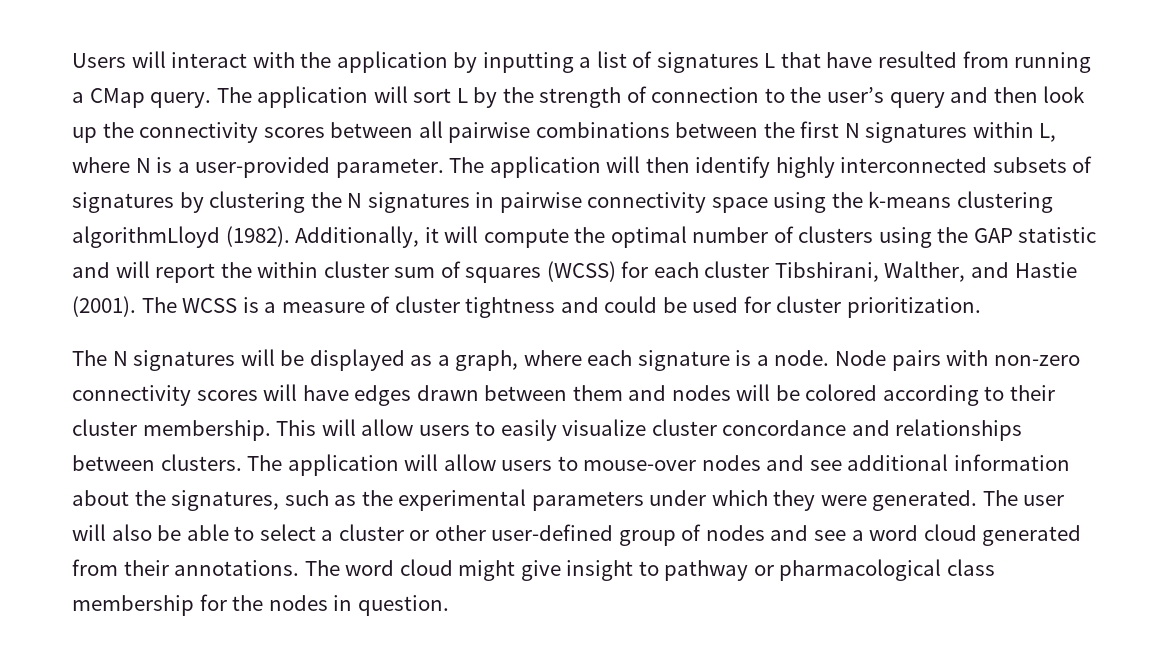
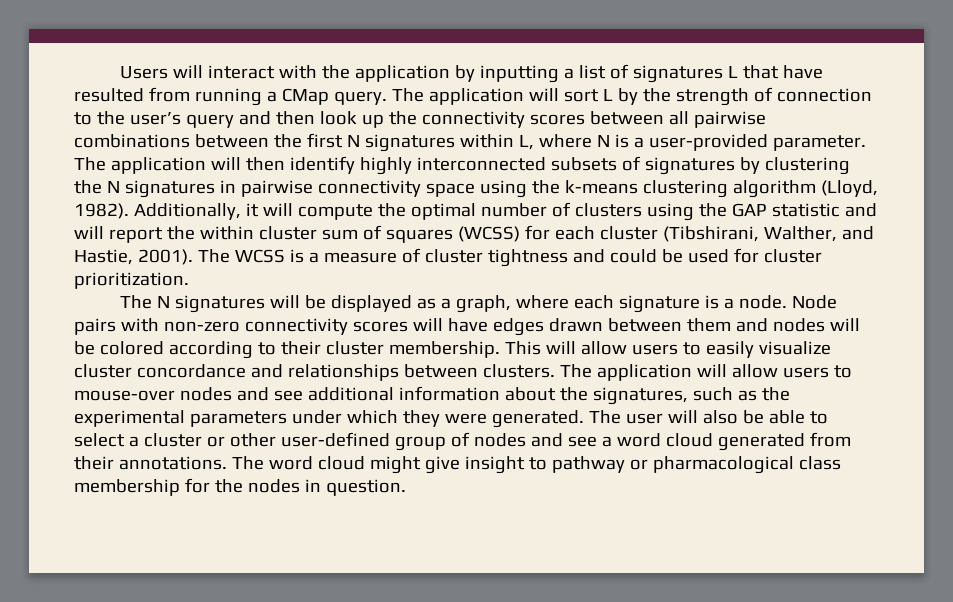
[72,226,290,248] algorithmLloyd (1982). -> [732,180,878,198] [74,203,129,219] algorithm (Lloyd, 1982).
[774,262,879,282] Tibshirani, -> [662,226,759,242] (Tibshirani,
[1014,262,1077,278] [72,296,136,317] Hastie (2001). -> [74,249,193,265] Hastie, 2001).

